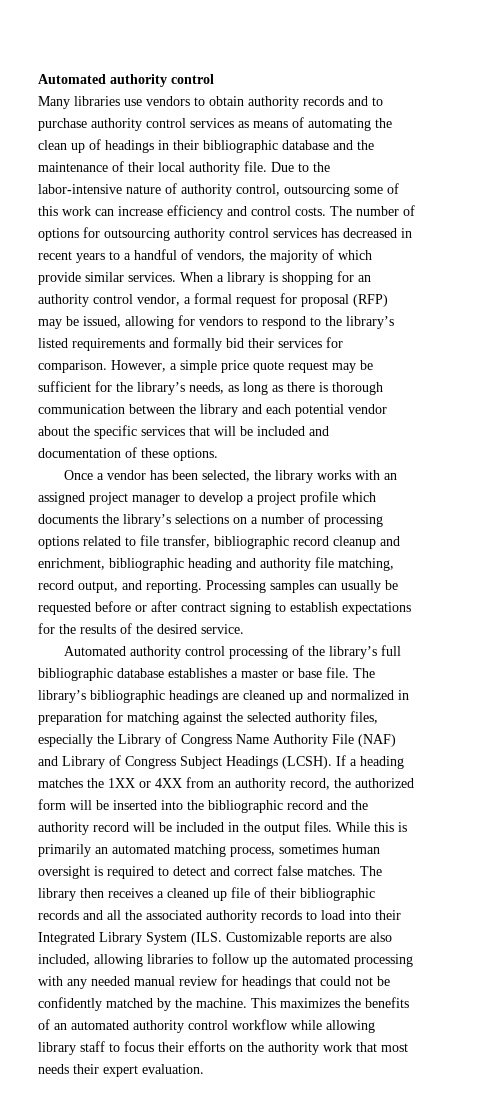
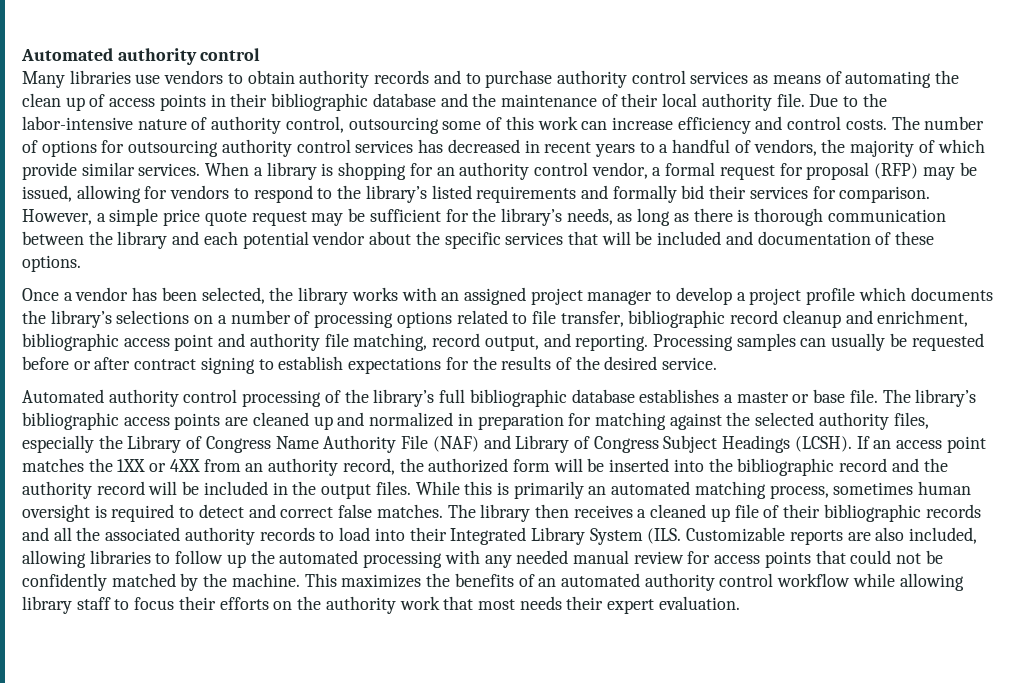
[105,140,154,153] headings -> [109,94,206,111] access points
[188,558,232,571] heading -> [123,334,214,351] access point
[169,690,218,703] headings -> [123,413,221,430] access points
[350,756,404,769] a heading -> [873,436,986,453] an access point
[242,976,291,989] headings -> [714,551,811,568] access points

